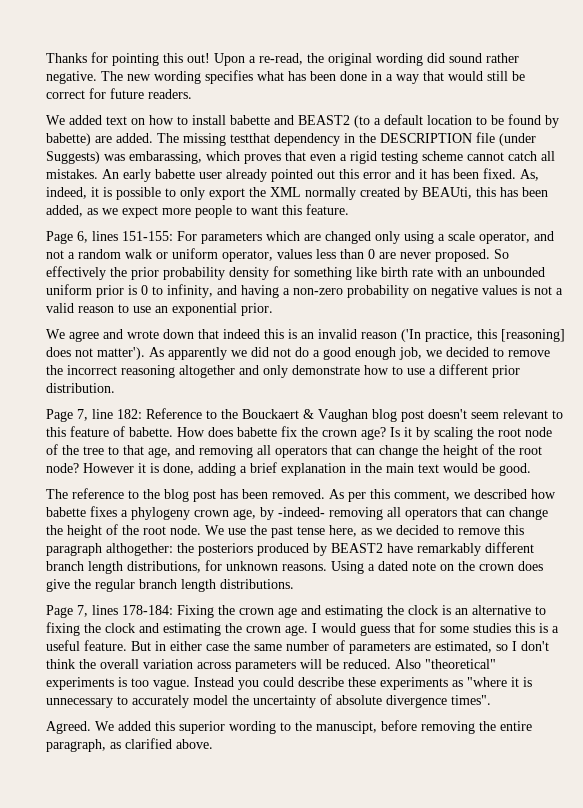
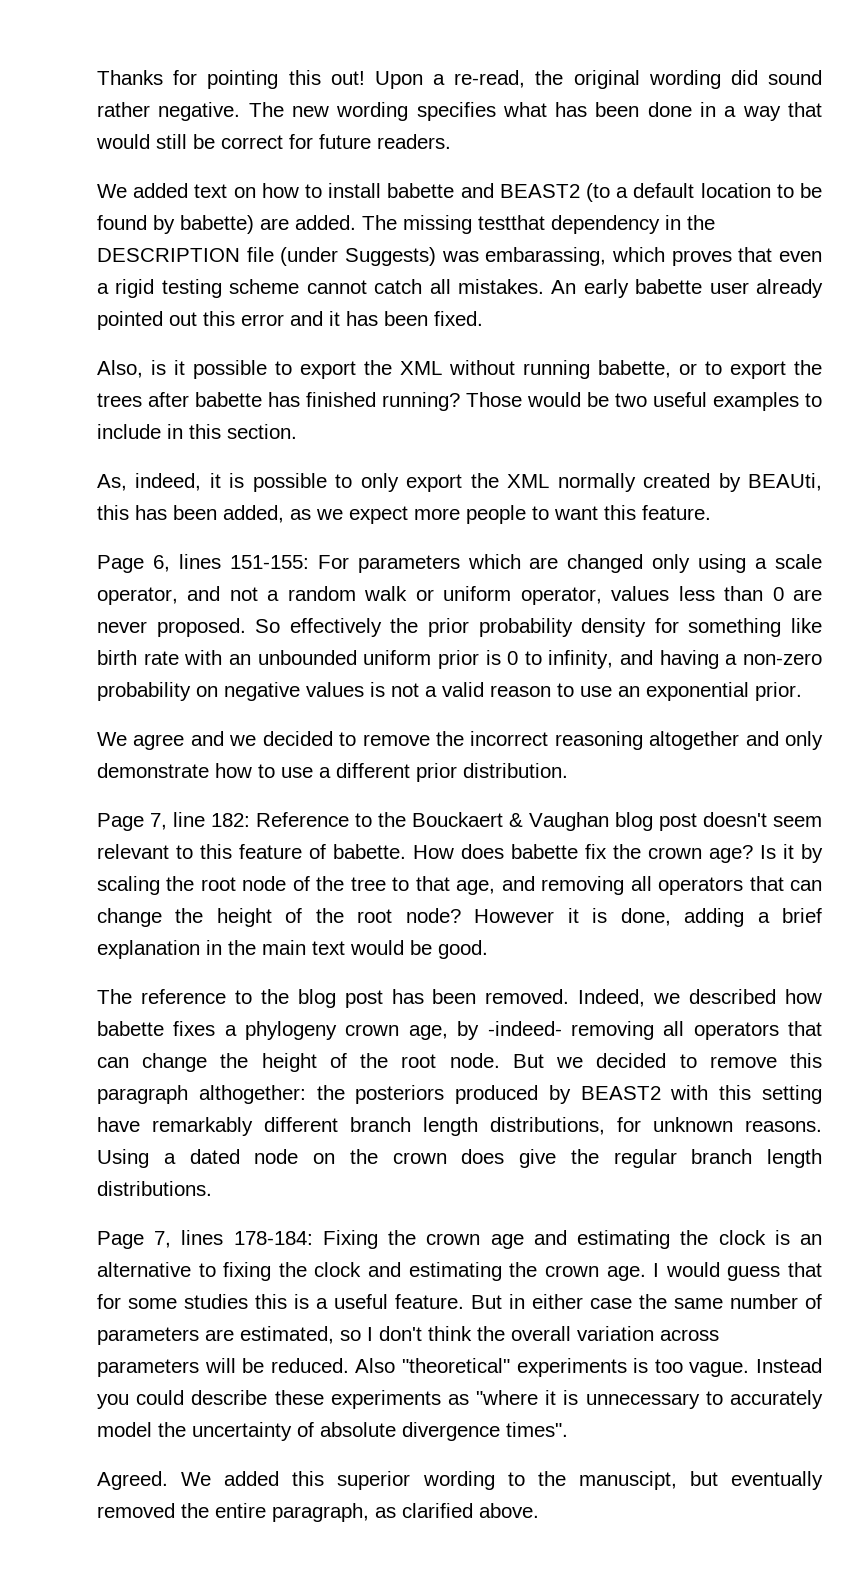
(516, 173) none -> [97,360,822,379] [97,392,822,411] [97,424,297,439] // Also, is it possible to export the XML without running babette, or to export the trees after babette has finished running? Those would be two useful examples to include in this section. //
[127,329,565,342] [46,347,422,360] wrote down that indeed this is an invalid reason ('In practice, this [reasoning] does not matter'). As apparently we did not do a good enough job, -> (224, 738) none
[329,489,450,502] As per this comment, -> [578,989,646,1007] Indeed,
[205,525,372,538] We use the past tense here, as -> [512,1054,544,1068] But
(383, 548) none -> [670,1085,823,1104] with this setting
[412,562,436,571] note -> [254,1149,299,1164] node
[381,720,475,734] before removing -> [689,1471,824,1490] [97,1503,175,1518] but eventually removed

